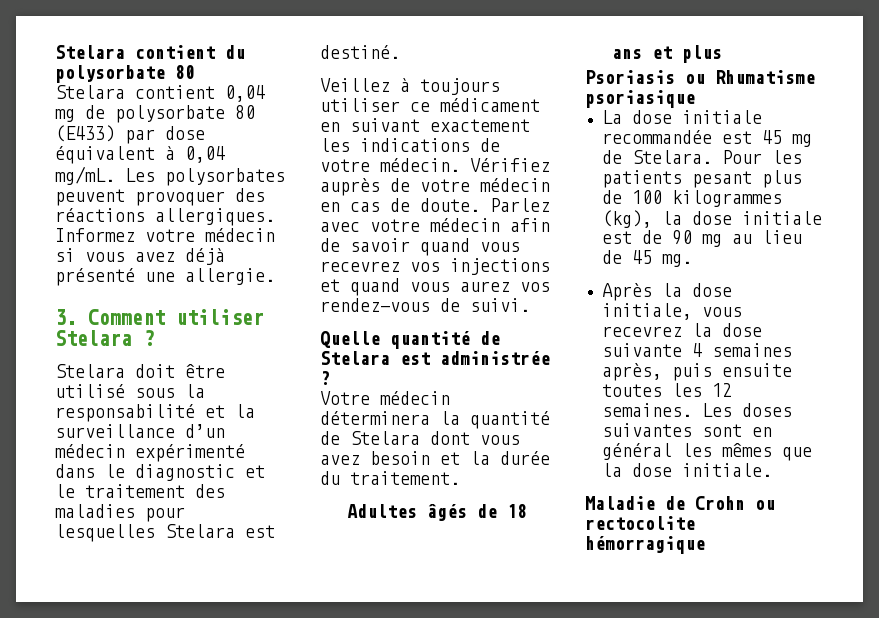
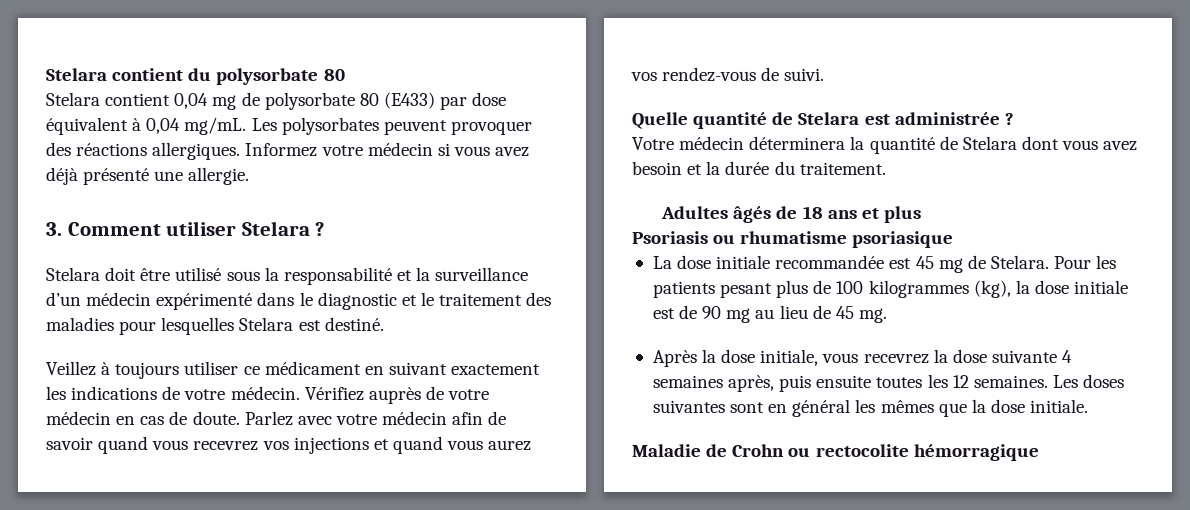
[715,70,815,84] Rhumatisme -> [740,231,848,244] rhumatisme

